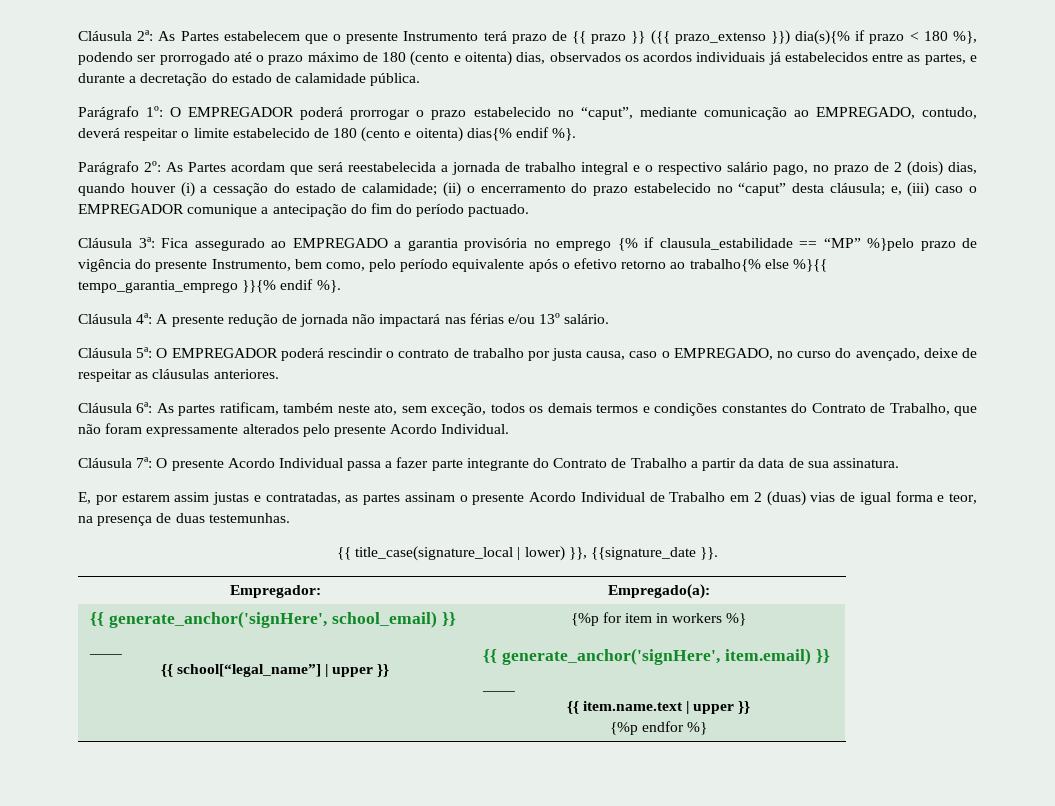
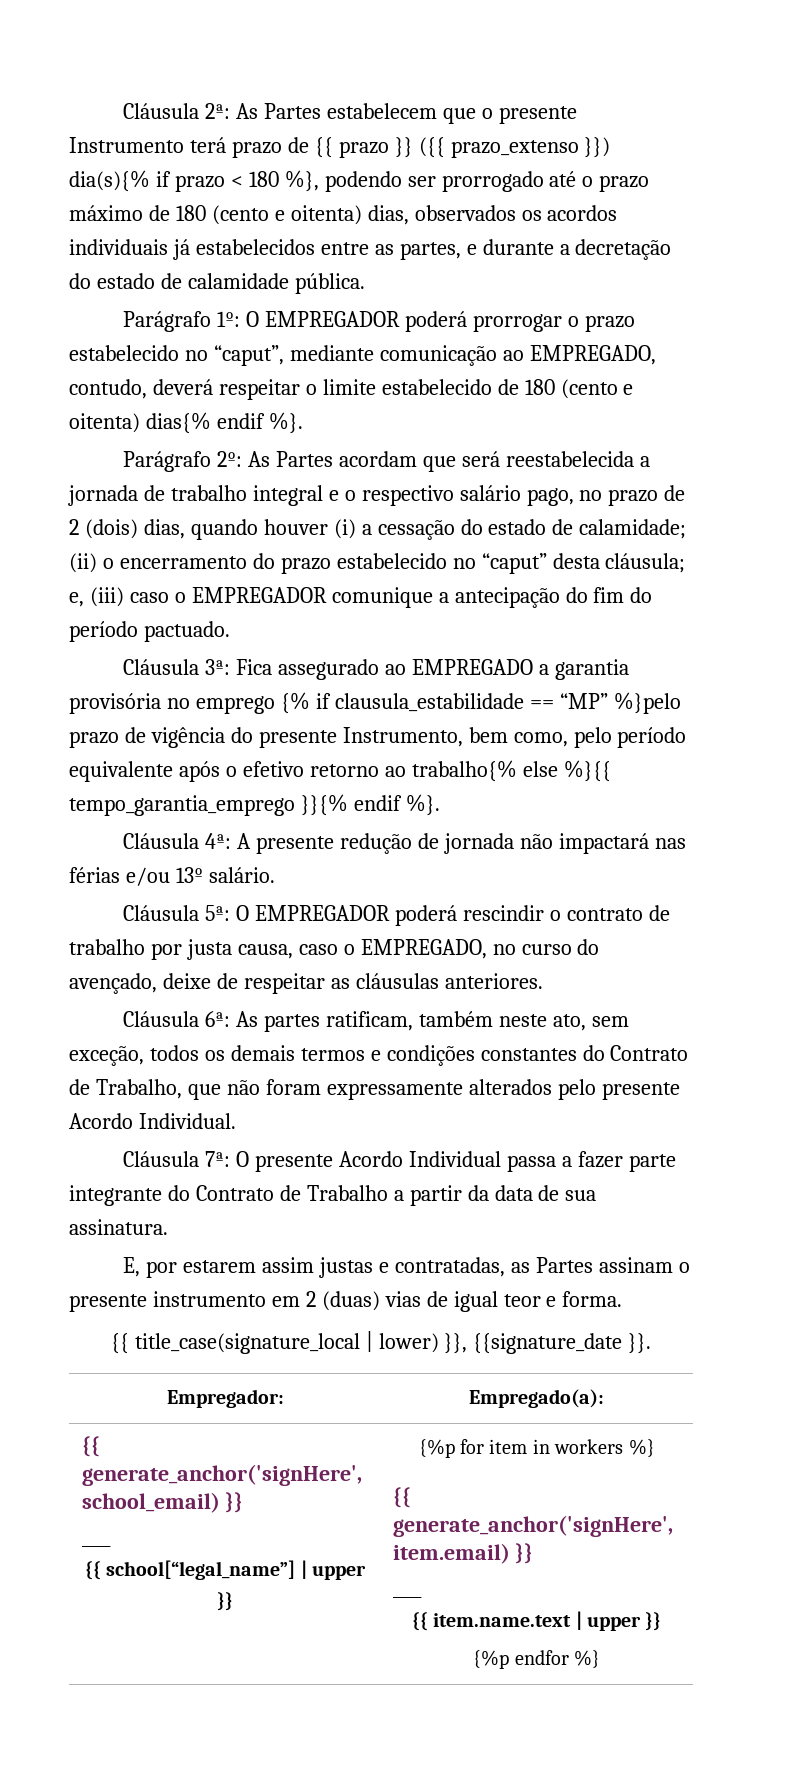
[363,493,400,505] partes -> [535,1257,593,1273] Partes
[529,492,726,502] Acordo Individual de Trabalho -> [152,1291,266,1307] instrumento
[895,491,977,504] [78,513,290,526] forma e teor, na presença de duas testemunhas. -> [503,1291,623,1307] teor e forma.

